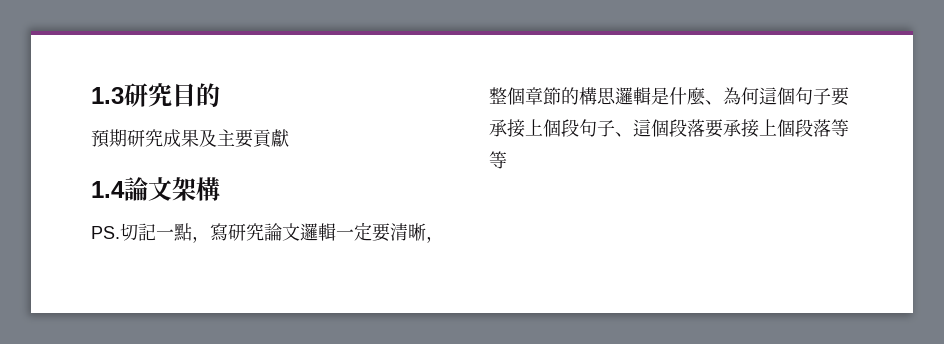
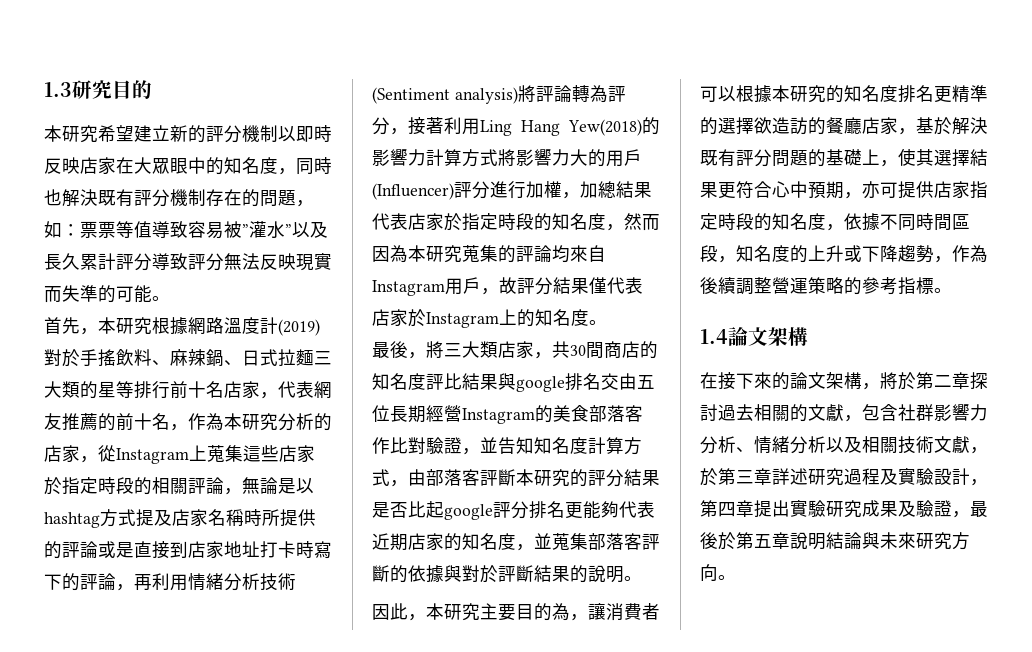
[91,129,289,148] [91,177,220,201] [91,222,444,243] [489,87,849,106] [489,119,849,138] [489,151,507,169] 預期研究成果及主要貢獻 // 1.4論文架構 // PS.切記一點，寫研究論文邏輯一定要清晰，整個章節的構思邏輯是什麼、為何這個句子要承接上個段句子、這個段落要承接上個段落等等 -> [44,125,332,143] [44,157,332,175] [44,189,314,207] [44,221,328,239] [44,253,332,271] [44,285,170,303] [44,317,320,336] [44,349,332,367] [44,381,332,399] [44,413,332,431] [44,445,315,464] [44,477,314,495] [44,509,316,528] [44,541,332,559] [44,573,296,591] [372,85,626,104] [372,117,660,136] [372,149,642,167] [372,181,652,200] [372,213,660,231] [372,245,606,263] [372,277,643,296] [372,309,607,328] [372,341,658,359] [372,373,655,392] [372,405,643,424] [372,437,642,455] [372,469,660,487] [372,501,655,520] [372,533,660,551] [372,565,642,583] [372,603,660,621] [700,85,988,103] [700,117,988,135] [700,148,988,167] [700,181,988,199] [700,213,970,231] [700,245,988,263] [700,277,952,295] [700,327,808,346] [700,372,988,390] [700,404,988,422] [700,436,988,454] [700,468,988,486] [700,500,988,518] [700,532,970,550] [700,564,736,581] 本研究希望建立新的評分機制以即時反映店家在大眾眼中的知名度，同時也解決既有評分機制存在的問題，如：票票等值導致容易被”灌水”以及長久累計評分導致評分無法反映現實而失準的可能。 // 首先，本研究根據網路溫度計(2019)對於手搖飲料、麻辣鍋、日式拉麵三大類的星等排行前十名店家，代表網友推薦的前十名，作為本研究分析的店家，從Instagram上蒐集這些店家於指定時段的相關評論，無論是以hashtag方式提及店家名稱時所提供的評論或是直接到店家地址打卡時寫下的評論，再利用情緒分析技術(Sentiment analysis)將評論轉為評分，接著利用Ling Hang Yew(2018)的影響力計算方式將影響力大的用戶(Influencer)評分進行加權，加總結果代表店家於指定時段的知名度，然而因為本研究蒐集的評論均來自Instagram用戶，故評分結果僅代表店家於Instagram上的知名度。 // 最後，將三大類店家，共30間商店的知名度評比結果與google排名交由五位長期經營Instagram的美食部落客作比對驗證，並告知知名度計算方式，由部落客評斷本研究的評分結果是否比起google評分排名更能夠代表近期店家的知名度，並蒐集部落客評斷的依據與對於評斷結果的說明。 // 因此，本研究主要目的為，讓消費者可以根據本研究的知名度排名更精準的選擇欲造訪的餐廳店家，基於解決既有評分問題的基礎上，使其選擇結果更符合心中預期，亦可提供店家指定時段的知名度，依據不同時間區段，知名度的上升或下降趨勢，作為後續調整營運策略的參考指標。 // 1.4論文架構 // 在接下來的論文架構，將於第二章探討過去相關的文獻，包含社群影響力分析、情緒分析以及相關技術文獻，於第三章詳述研究過程及實驗設計，第四章提出實驗研究成果及驗證，最後於第五章說明結論與未來研究方向。

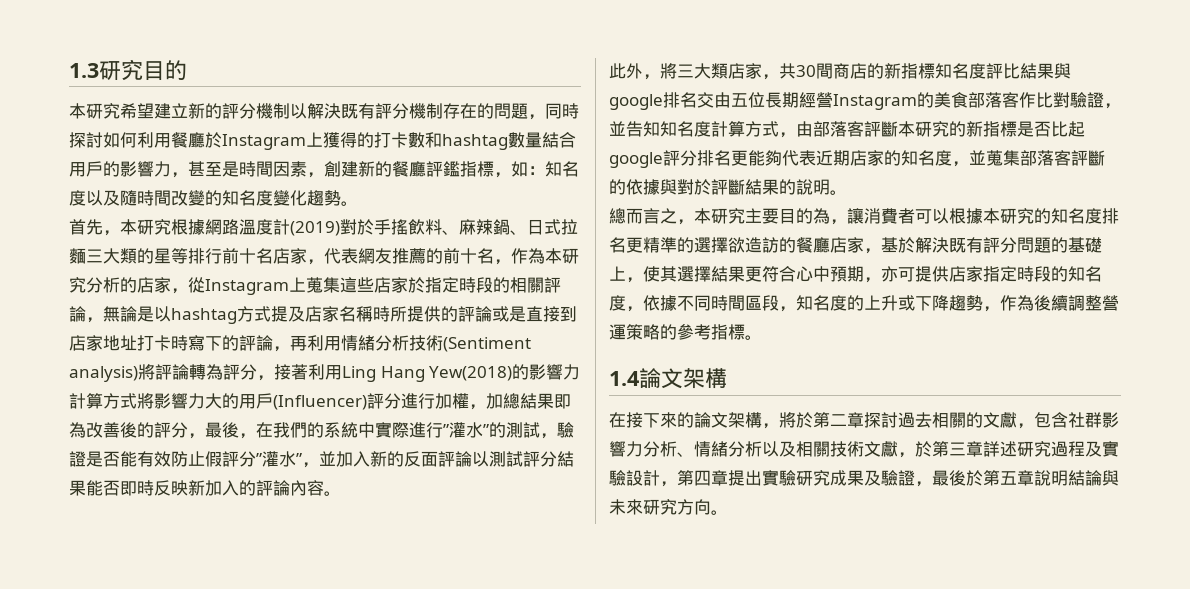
[296,125,332,142] [44,157,332,175] [44,189,62,206] 即時反映店家在大眾眼中的知名度，同時也 -> (307, 111) none
[44,221,328,239] [44,253,332,271] [44,285,152,303] 如：票票等值導致容易被”灌水”以及長久累計評分導致評分無法反映現實而失準的可能 -> [545,103,579,119] [69,132,576,150] [69,161,579,178] [69,190,341,206] 同時探討如何利用餐廳於Instagram上獲得的打卡數和hashtag數量結合用戶的影響力，甚至是時間因素，創建新的餐廳評鑑指標，如：知名度以及隨時間改變的知名度變化趨勢
[372,213,660,231] [372,245,606,263] [372,277,643,296] [372,309,607,328] [372,341,408,358] 代表店家於指定時段的知名度，然而因為本研究蒐集的評論均來自Instagram用戶，故評分結果僅代表店家於Instagram上的知名度。 // 最後 -> [554,394,571,409] [69,422,574,439] [69,451,574,468] [69,480,341,496] [609,63,643,79] 即為改善後的評分，最後，在我們的系統中實際進行”灌水”的測試，驗證是否能有效防止假評分”灌水”，並加入新的反面評論以測試評分結果能否即時反映新加入的評論內容。 // 此外
(658, 350) none -> [884,63,935,79] 新指標
[588,469,660,487] 評分結果 -> [966,121,1017,137] 新指標
[372,603,408,620] 因此 -> [609,208,677,224] 總而言之

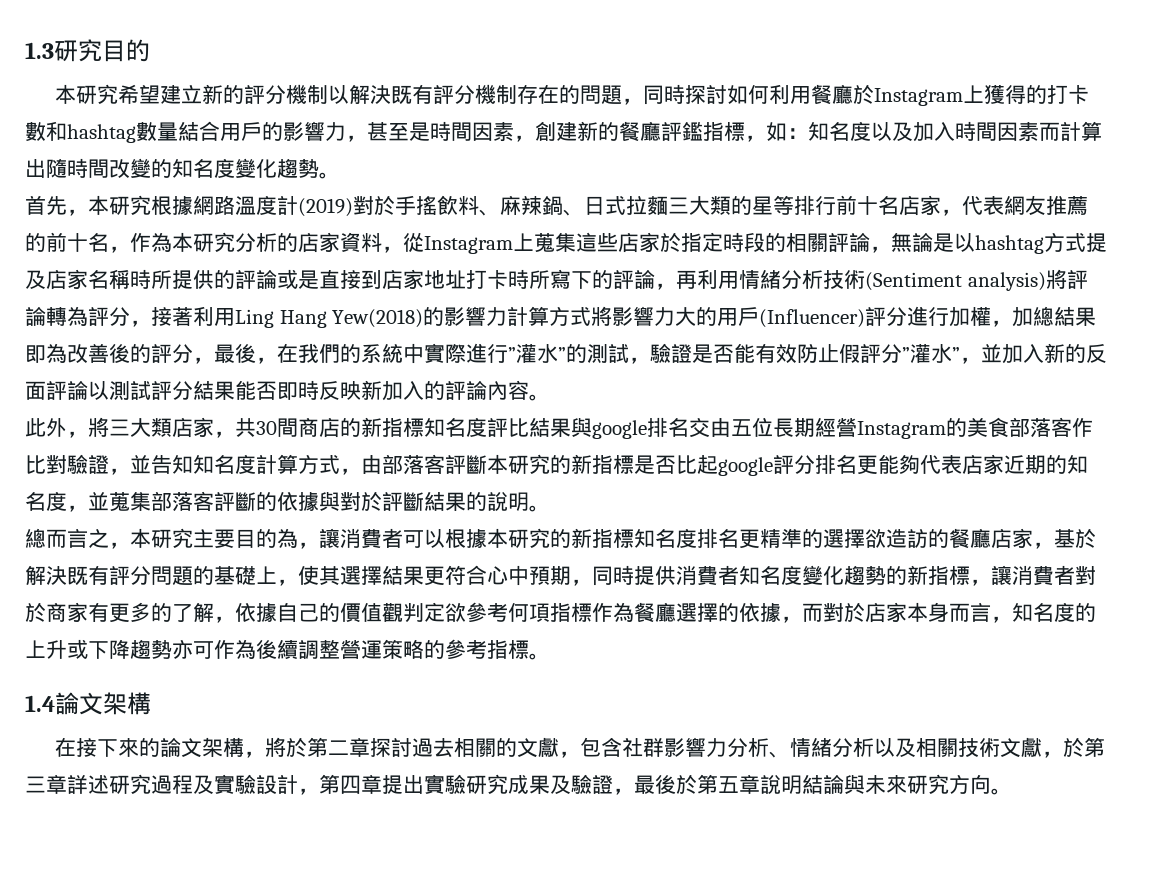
(120, 198) none -> [913,121,1102,142] [25,159,46,178] 加入時間因素而計算出
(171, 285) none -> [340,232,382,252] 資料
(188, 343) none -> [529,270,550,289] 所
[816,150,884,166] 近期店家 -> [962,454,1046,475] 店家近期
(1051, 216) none -> [571,528,634,548] 新指標
[881,266,1102,282] [609,295,779,312] 亦可提供店家指定時段的知名度，依據不同時間區段 -> [592,565,1096,586] [25,602,991,623] 同時提供消費者知名度變化趨勢的新指標，讓消費者對於商家有更多的了解，依據自己的價值觀判定欲參考何項指標作為餐廳選擇的依據，而對於店家本身而言
[983,306,1000,312] ， -> [172,639,214,659] 亦可

